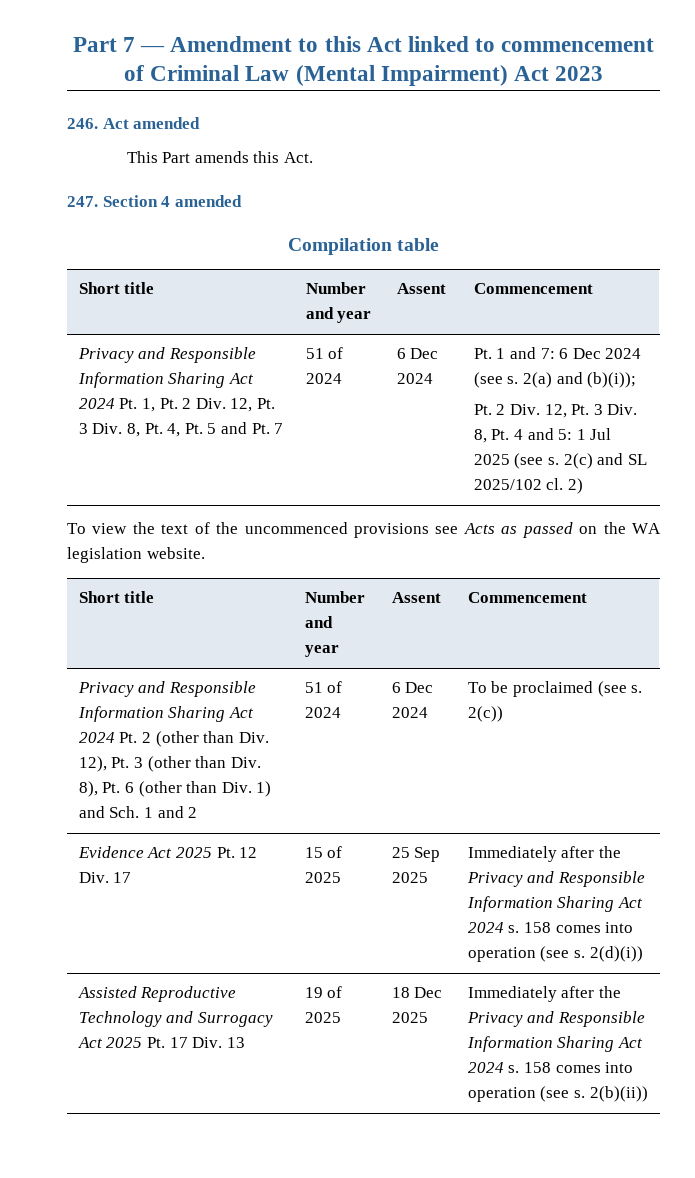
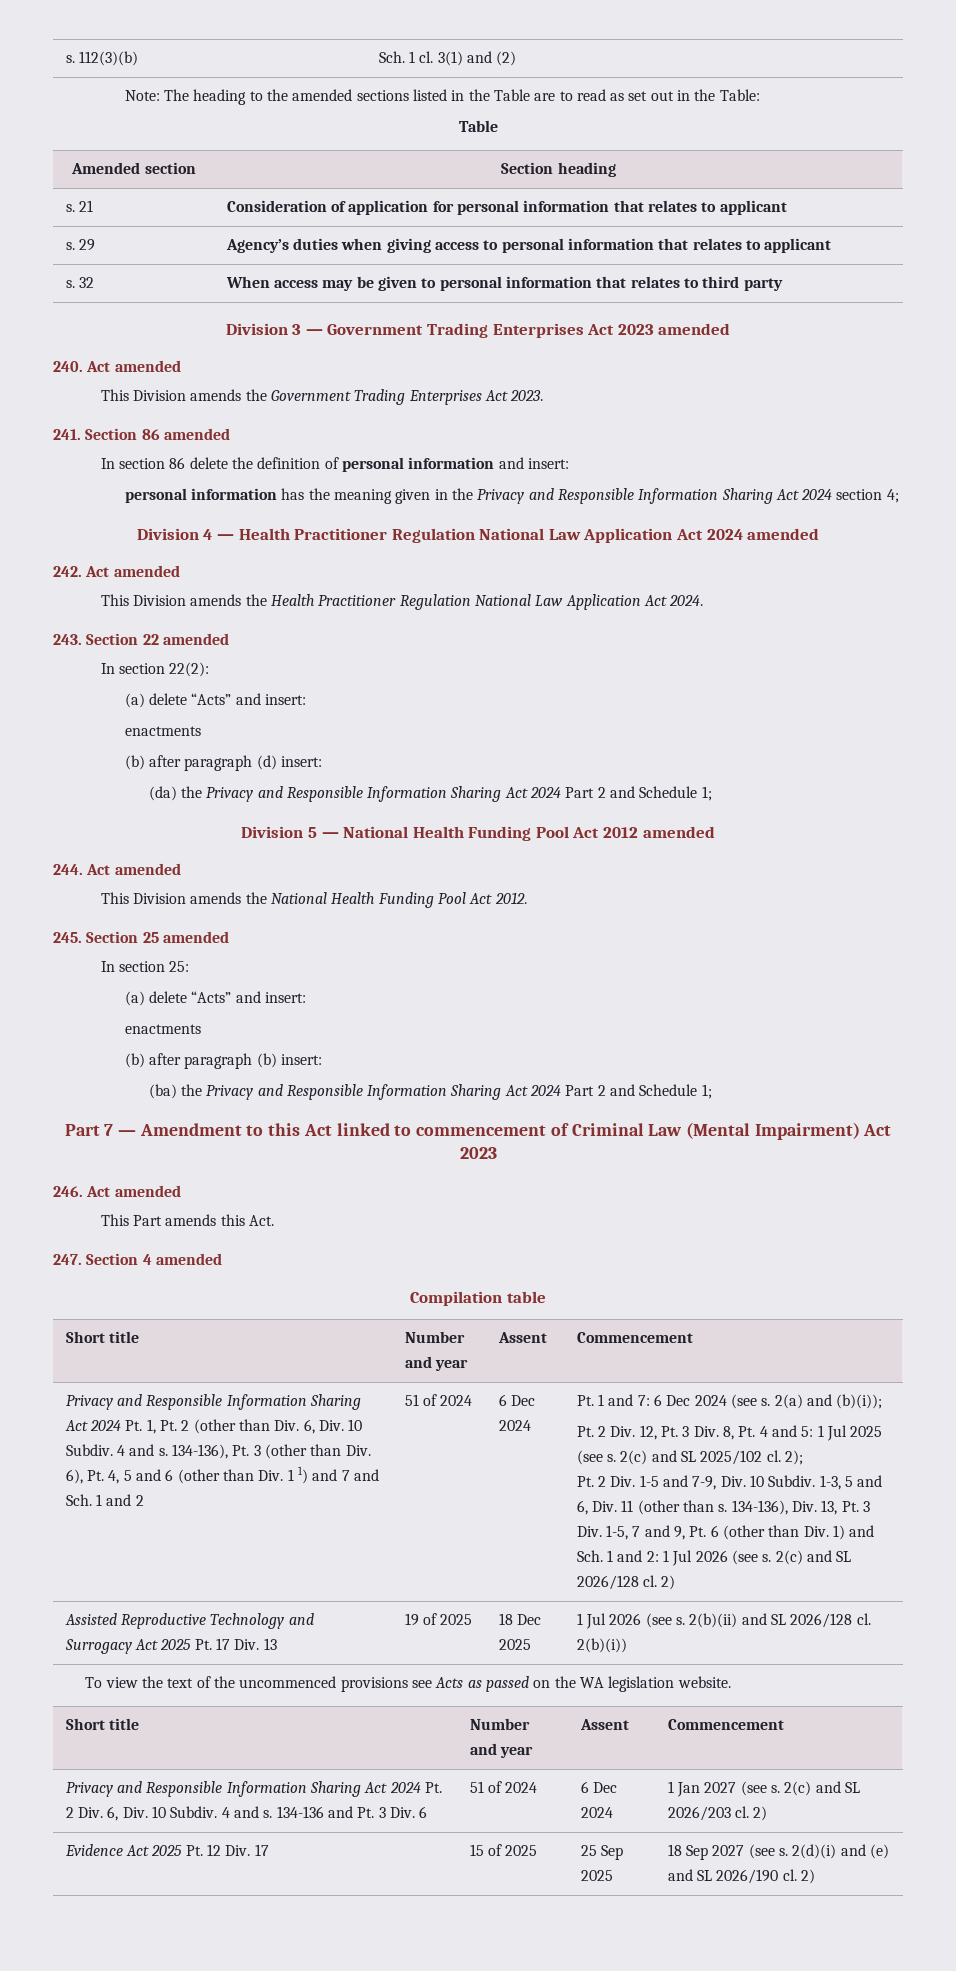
(72, 44) none -> [65,51,138,66] [378,51,517,66] [124,89,760,105] [458,120,498,132] [71,162,196,174] [501,162,616,177] [65,200,93,212] [226,200,787,215] [65,239,95,251] [225,238,832,253] [65,277,94,288] [225,276,783,291] [225,323,731,338] [53,360,181,372] [100,389,544,405] [53,428,230,440] [100,457,569,472] [124,488,899,504] [136,528,820,543] [53,565,180,577] [100,594,704,610] [53,633,229,645] [100,662,210,677] [124,693,306,708] [124,726,201,736] [124,755,322,771] [148,786,712,802] [241,826,715,841] [53,863,181,875] [100,892,527,908] [53,931,229,943] [100,961,190,972] [124,991,306,1006] [124,1024,201,1034] [124,1053,322,1069] [148,1084,712,1100] s. 112(3)(b) | Sch. 1 cl. 3(1) and (2) // Note: The heading to the amended sections listed in the Table are to read as set out in the Table: // Table // Amended section | Section heading // s. 21 | Consideration of application for personal information that relates to applicant // s. 29 | Agency’s duties when giving access to personal information that relates to applicant // s. 32 | When access may be given to personal information that relates to third party // Division 3 — Government Trading Enterprises Act 2023 amended // 240. Act amended // This Division amends the Government Trading Enterprises Act 2023. // 241. Section 86 amended // In section 86 delete the definition of personal information and insert: // personal information has the meaning given in the Privacy and Responsible Information Sharing Act 2024 section 4; // Division 4 — Health Practitioner Regulation National Law Application Act 2024 amended // 242. Act amended // This Division amends the Health Practitioner Regulation National Law Application Act 2024. // 243. Section 22 amended // In section 22(2): // (a) delete “Acts” and insert: // enactments // (b) after paragraph (d) insert: // (da) the Privacy and Responsible Information Sharing Act 2024 Part 2 and Schedule 1; // Division 5 — National Health Funding Pool Act 2012 amended // 244. Act amended // This Division amends the National Health Funding Pool Act 2012. // 245. Section 25 amended // In section 25: // (a) delete “Acts” and insert: // enactments // (b) after paragraph (b) insert: // (ba) the Privacy and Responsible Information Sharing Act 2024 Part 2 and Schedule 1; //
[195,398,275,412] [78,423,140,437] Div. 12, Pt. 3 Div. 8, -> [193,1419,363,1434] [65,1444,371,1459] [65,1469,83,1484] (other than Div. 6, Div. 10 Subdiv. 4 and s. 134-136), Pt. 3 (other than Div. 6),
[184,422,284,434] Pt. 5 and Pt. 7 -> [123,1466,379,1484] [65,1494,144,1506] 5 and 6 (other than Div. 1 1) and 7 and Sch. 1 and 2
[567,478,583,494] 2) -> [784,1450,803,1465] [576,1475,883,1490] [576,1500,870,1515] [576,1525,875,1540] [576,1550,852,1566] [576,1575,676,1590] [64,1613,314,1629] [64,1638,277,1654] [404,1613,473,1626] [498,1613,541,1625] [498,1639,531,1650] [576,1613,871,1629] [576,1638,627,1653] 2); // Pt. 2 Div. 1-5 and 7-9, Div. 10 Subdiv. 1-3, 5 and 6, Div. 11 (other than s. 134-136), Div. 13, Pt. 3 Div. 1-5, 7 and 9, Pt. 6 (other than Div. 1) and Sch. 1 and 2: 1 Jul 2026 (see s. 2(c) and SL 2026/128 cl. 2) // Assisted Reproductive Technology and Surrogacy Act 2025 Pt. 17 Div. 13 | 19 of 2025 | 18 Dec 2025 | 1 Jul 2026 (see s. 2(b)(ii) and SL 2026/128 cl. 2(b)(i))
[155,731,269,747] [78,756,261,772] [78,781,272,797] [78,806,198,818] [304,681,343,693] [304,707,341,718] [391,682,434,693] [391,707,428,718] [467,681,643,697] [467,706,503,722] (other than Div. 12), Pt. 3 (other than Div. 8), Pt. 6 (other than Div. 1) and Sch. 1 and 2 | 51 of 2024 | 6 Dec 2024 | To be proclaimed (see s. 2(c)) -> [77,1806,428,1821] [469,1781,538,1793] [580,1781,617,1793] [580,1807,613,1818] [667,1781,860,1797] [667,1806,768,1821] Div. 6, Div. 10 Subdiv. 4 and s. 134-136 and Pt. 3 Div. 6 | 51 of 2024 | 6 Dec 2024 | 1 Jan 2027 (see s. 2(c) and SL 2026/203 cl. 2)
[467,846,621,862] [466,871,645,887] [466,896,643,912] [467,922,634,933] [467,946,643,962] [77,986,237,1002] [78,1011,273,1027] [77,1037,245,1048] [304,986,343,998] [304,1012,341,1023] [391,987,443,998] [391,1012,428,1023] [467,986,621,1002] [466,1011,645,1027] [466,1036,643,1052] [467,1062,634,1073] [467,1086,648,1102] Immediately after the Privacy and Responsible Information Sharing Act 2024 s. 158 comes into operation (see s. 2(d)(i)) // Assisted Reproductive Technology and Surrogacy Act 2025 Pt. 17 Div. 13 | 19 of 2025 | 18 Dec 2025 | Immediately after the Privacy and Responsible Information Sharing Act 2024 s. 158 comes into operation (see s. 2(b)(ii)) -> [667,1844,889,1860] [667,1869,815,1884] 18 Sep 2027 (see s. 2(d)(i) and (e) and SL 2026/190 cl. 2)

